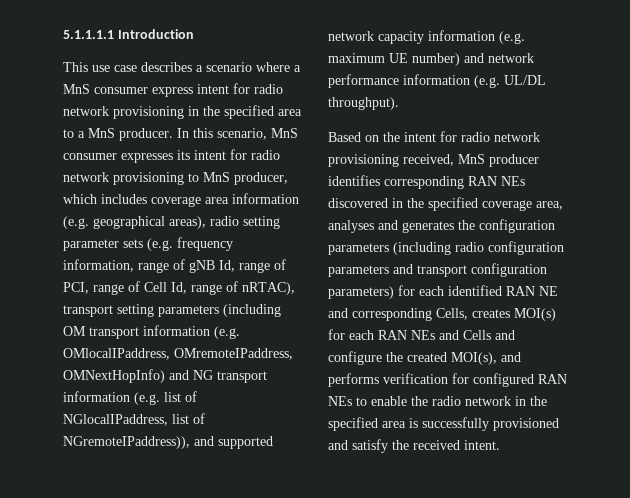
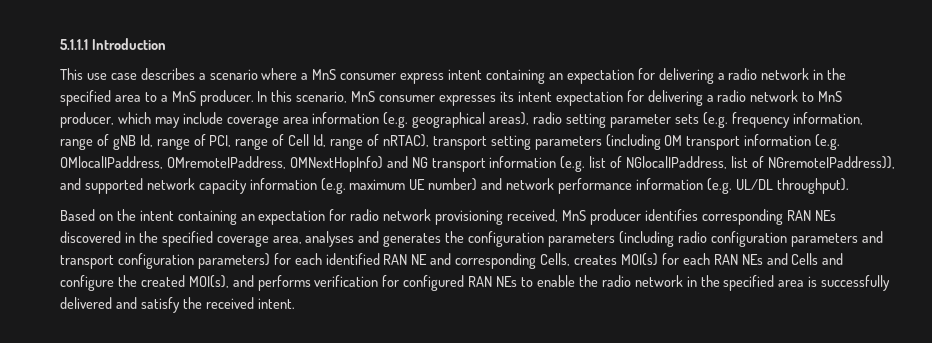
[63,30,114,39] 5.1.1.1.1 -> [60,39,88,50] 5.1.1.1
[233,83,283,94] [63,106,184,119] for radio network provisioning -> [485,68,810,84] containing an expectation for delivering a radio network
[230,149,280,160] [63,172,184,185] for radio network provisioning -> [555,90,799,106] expectation for delivering a radio network
[101,194,147,204] includes -> [154,112,223,128] may include
(436, 137) none -> [177,210,326,225] containing an expectation
[493,418,559,431] provisioned -> [60,297,112,309] delivered

